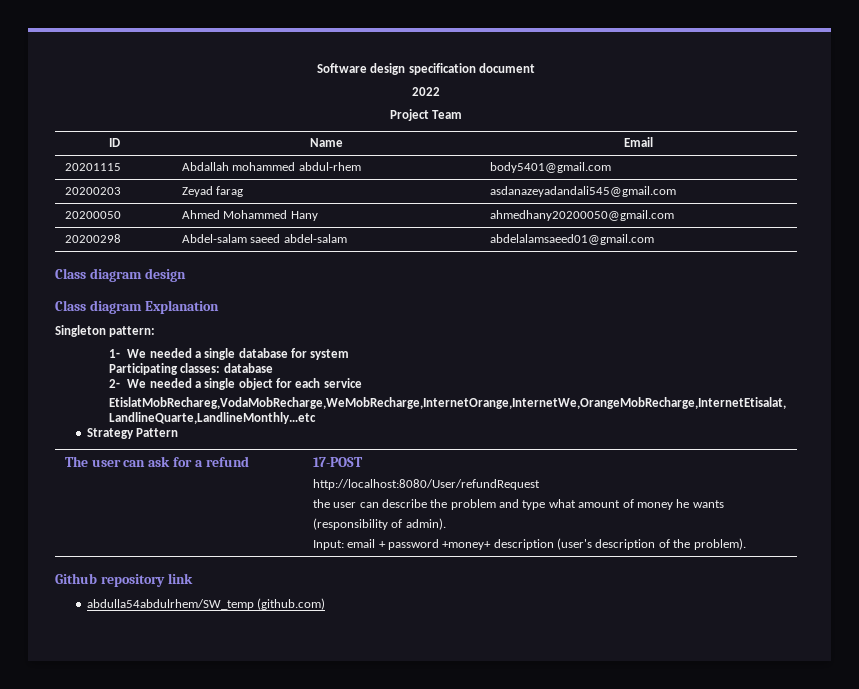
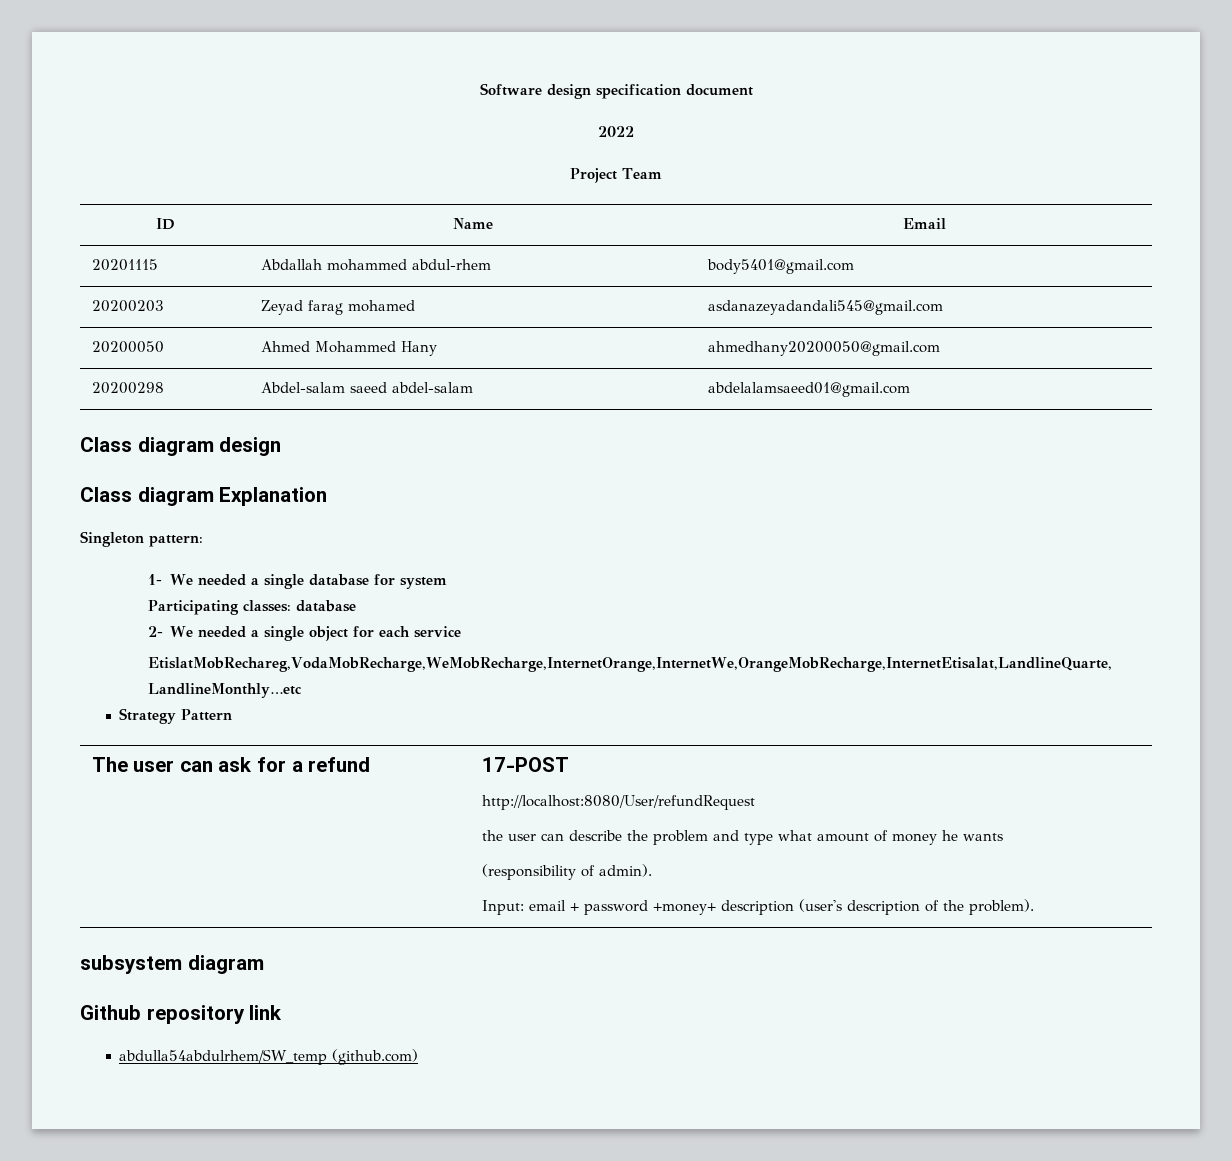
(244, 191) none -> [347,300,415,312] mohamed
(746, 544) none -> [80,955,264,974] // subsystem diagram

